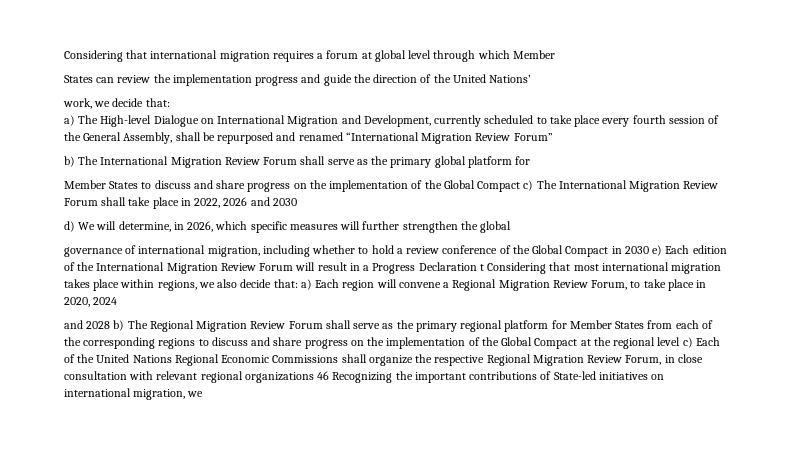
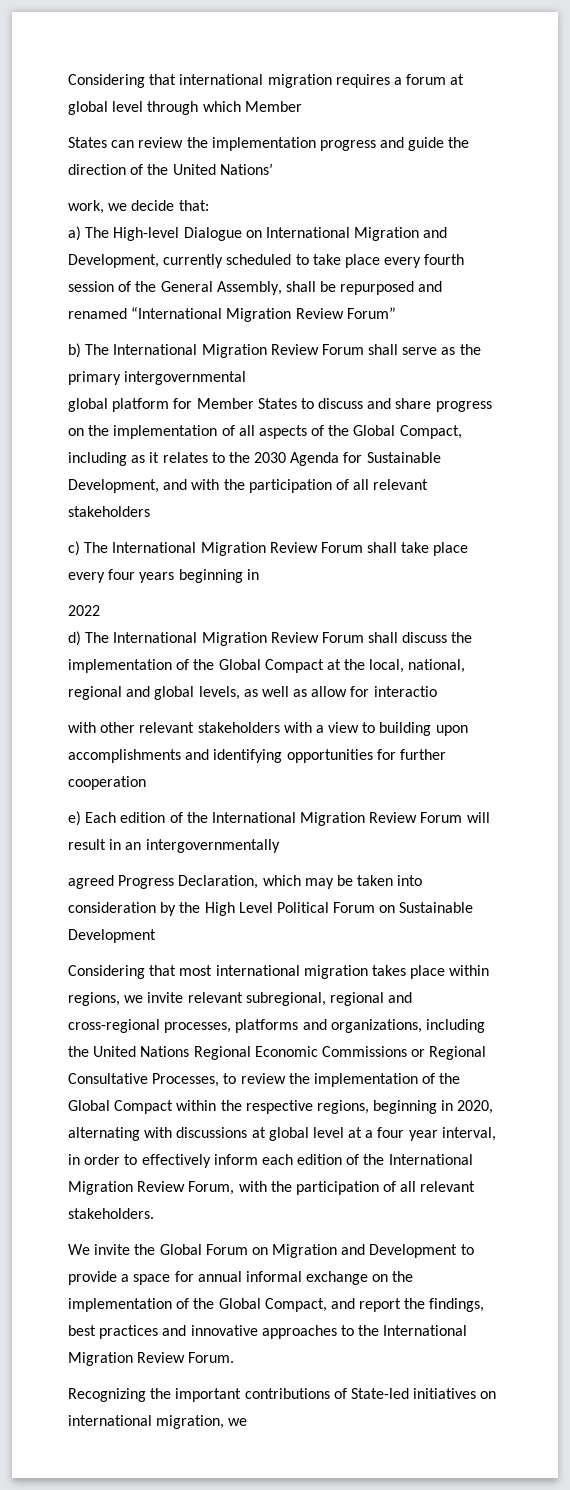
(432, 162) none -> [124,371,247,385] intergovernmental //
(531, 160) // -> (193, 403) none
[424,180,521,192] the Global Compact -> [238,425,462,439] [68,452,441,466] [68,479,429,493] [68,506,150,517] all aspects of the Global Compact, including as it relates to the 2030 Agenda for Sustainable Development, and with the participation of all relevant stakeholders //
[180,197,297,208] [64,221,512,233] [64,245,649,257] in 2022, 2026 and 2030 // d) We will determine, in 2026, which specific measures will further strengthen the global // governance of international migration, including whether to hold a review conference of the Global Compact in 2030 -> [68,569,259,583] [68,605,100,616] [68,631,473,646] [68,659,466,673] [68,686,437,700] [68,722,468,736] [68,749,446,763] [68,776,146,790] every four years beginning in // 2022 // d) The International Migration Review Forum shall discuss the implementation of the Global Compact at the local, national, regional and global levels, as well as allow for interactio // with other relevant stakeholders with a view to building upon accomplishments and identifying opportunities for further cooperation //
[363,262,484,274] a Progress Declaration t -> [125,839,280,853] [68,875,423,889] [68,902,474,916] [68,929,156,943] an intergovernmentally // agreed Progress Declaration, which may be taken into consideration by the High Level Political Forum on Sustainable Development //
[217,279,707,291] [64,297,118,307] [64,320,713,332] [64,337,720,349] [64,354,703,366] [64,371,330,383] also decide that: a) Each region will convene a Regional Migration Review Forum, to take place in 2020, 2024 // and 2028 b) The Regional Migration Review Forum shall serve as the primary regional platform for Member States from each of the corresponding regions to discuss and share progress on the implementation of the Global Compact at the regional level c) Each of the United Nations Regional Economic Commissions shall organize the respective Regional Migration Review Forum, in close consultation with relevant regional organizations 46 -> [147,992,413,1006] [68,1019,485,1033] [68,1046,487,1060] [68,1073,461,1087] [68,1100,494,1114] [68,1127,496,1141] [68,1154,473,1168] [68,1181,476,1195] [68,1208,154,1219] [68,1244,474,1258] [68,1271,414,1285] [68,1298,485,1312] [68,1325,468,1339] [68,1352,235,1366] invite relevant subregional, regional and cross-regional processes, platforms and organizations, including the United Nations Regional Economic Commissions or Regional Consultative Processes, to review the implementation of the Global Compact within the respective regions, beginning in 2020, alternating with discussions at global level at a four year interval, in order to effectively inform each edition of the International Migration Review Forum, with the participation of all relevant stakeholders. // We invite the Global Forum on Migration and Development to provide a space for annual informal exchange on the implementation of the Global Compact, and report the findings, best practices and innovative approaches to the International Migration Review Forum. //

